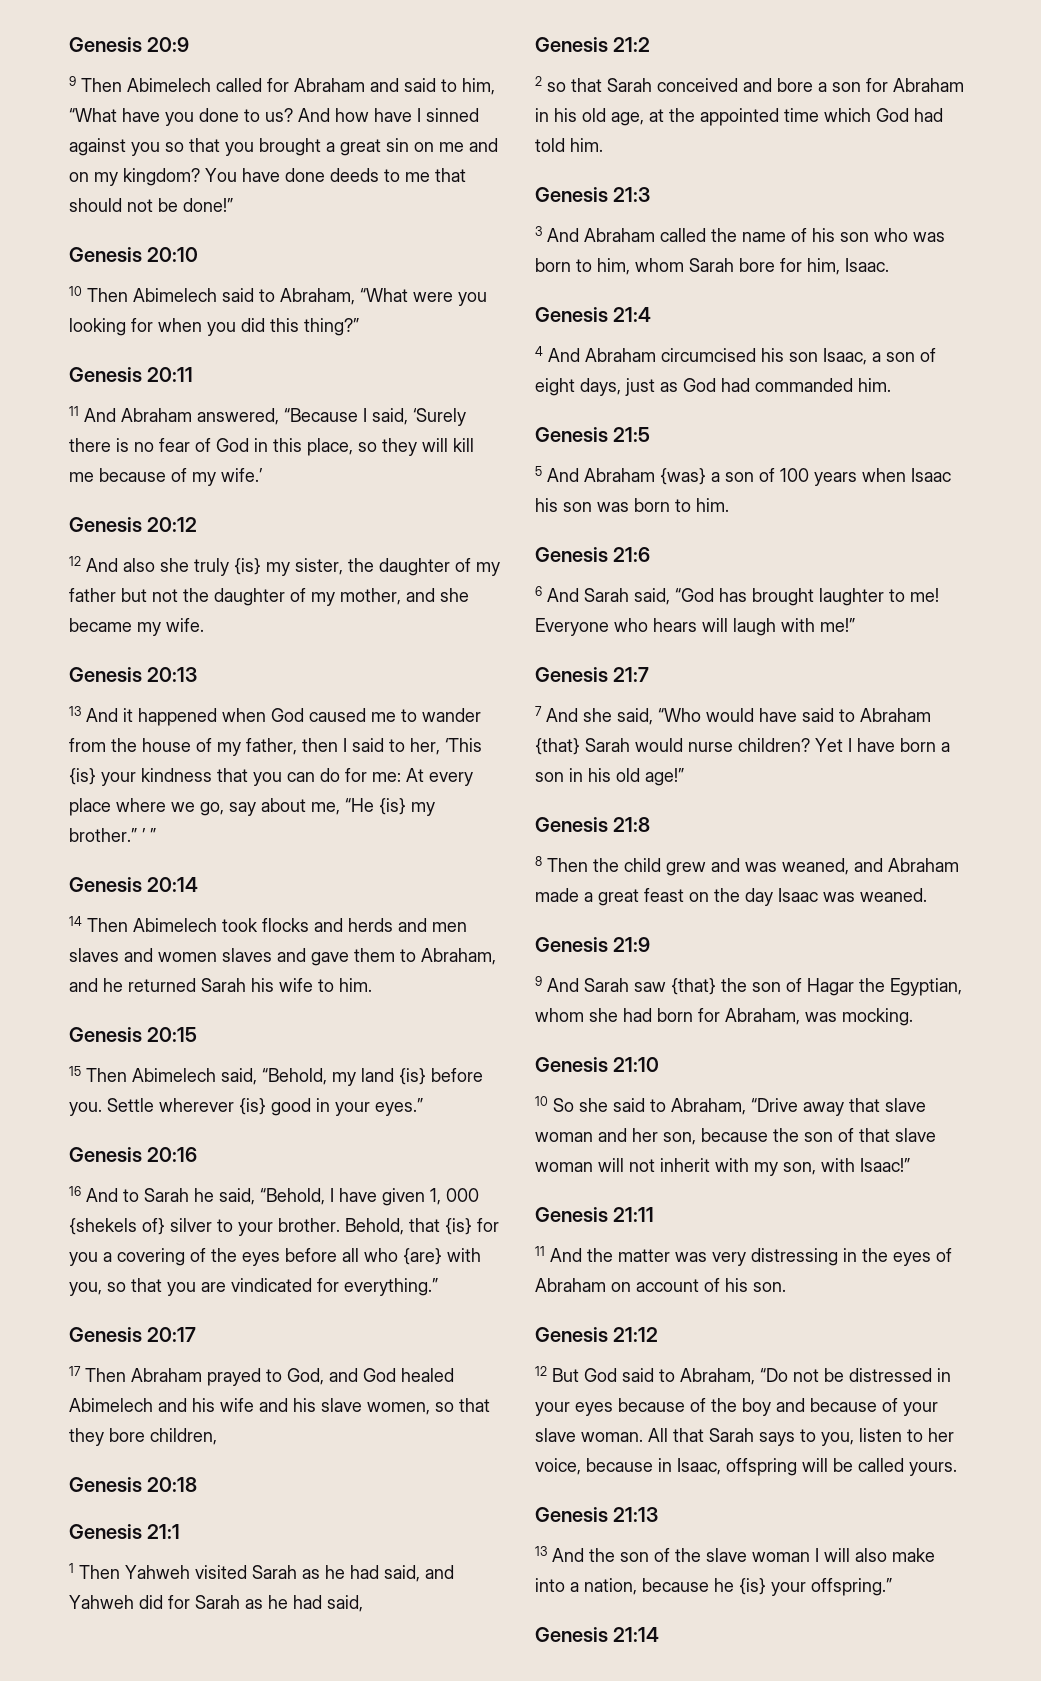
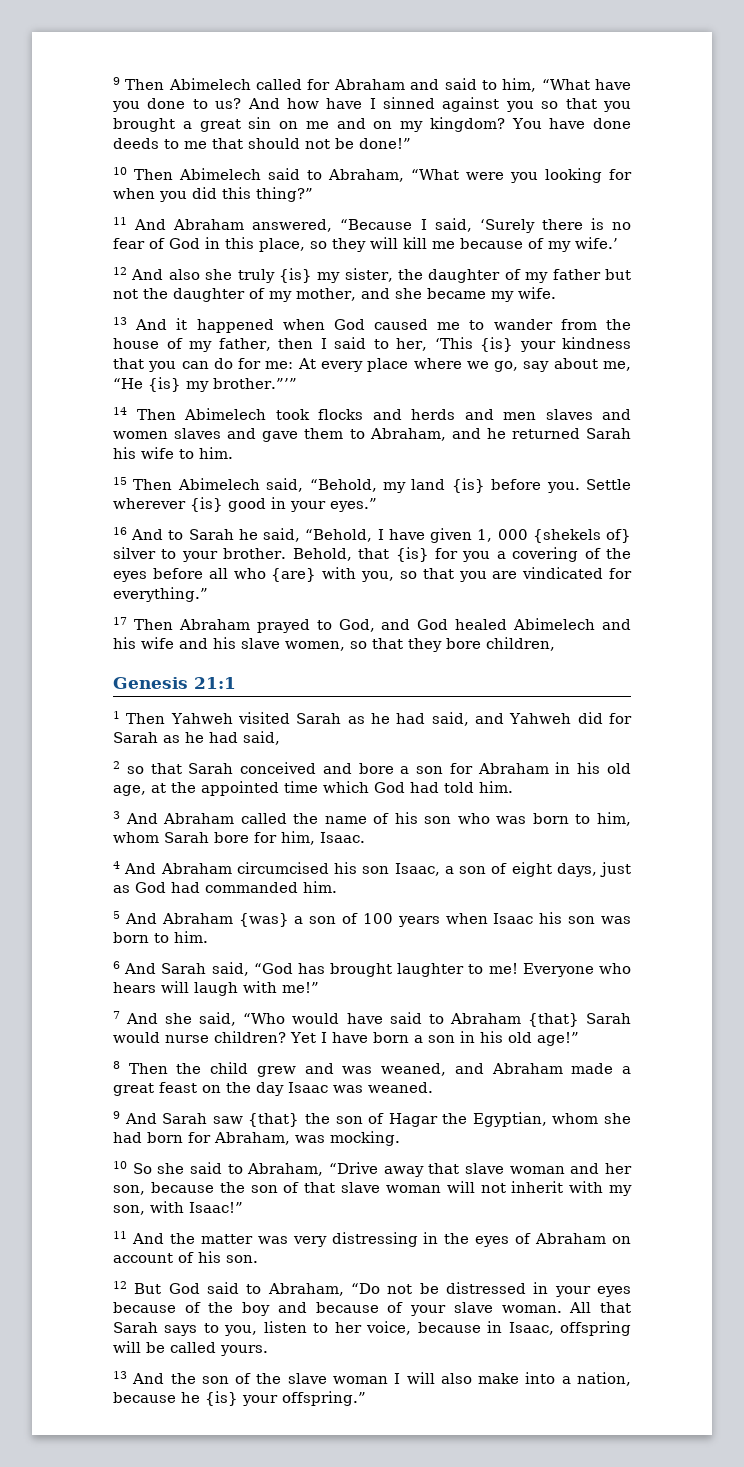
[69,37,190,52] Genesis 20:9 // -> (113, 81) none
[69,247,199,262] // Genesis 20:10 -> (411, 143) none
[69,367,194,382] // Genesis 20:11 -> (313, 194) none
[69,517,198,532] // Genesis 20:12 -> (618, 243) none
[69,667,198,682] // Genesis 20:13 -> (556, 293) none
[69,828,156,842] [69,877,199,892] brother.” ’ ” // Genesis 20:14 -> [213,378,297,389] brother.”’”
[69,1027,198,1042] // Genesis 20:15 -> (233, 453) none
[69,1147,198,1162] // Genesis 20:16 -> (377, 505) none
[69,1327,197,1342] // Genesis 20:17 -> (208, 594) none
[69,1477,198,1492] // Genesis 20:18 -> (555, 644) none
[535,37,651,52] // Genesis 21:2 -> (280, 738) none
[535,187,651,202] // Genesis 21:3 -> (513, 787) none
[535,307,652,322] // Genesis 21:4 -> (365, 837) none
[535,427,651,442] // Genesis 21:5 -> (337, 887) none
[535,547,651,562] // Genesis 21:6 -> (208, 937) none
[535,667,650,682] // Genesis 21:7 -> (319, 987) none
[535,817,651,832] // Genesis 21:8 -> (579, 1039) none
[535,937,651,952] // Genesis 21:9 -> (433, 1087) none
[535,1057,660,1072] // Genesis 21:10 -> (400, 1138) none
[535,1207,655,1222] // Genesis 21:11 -> (243, 1207) none
[535,1327,659,1342] // Genesis 21:12 -> (258, 1259) none
[535,1507,659,1522] // Genesis 21:13 -> (268, 1350) none
[535,1627,660,1642] // Genesis 21:14 -> (366, 1398) none

